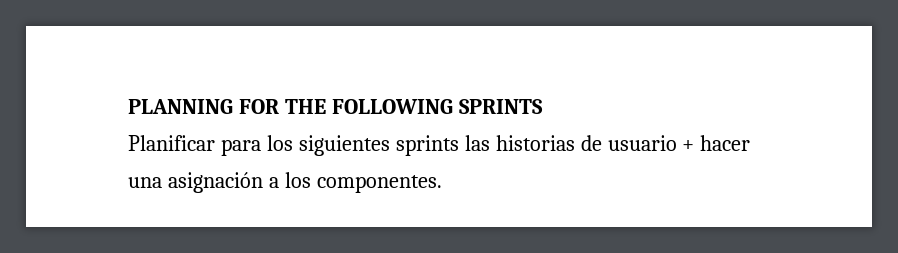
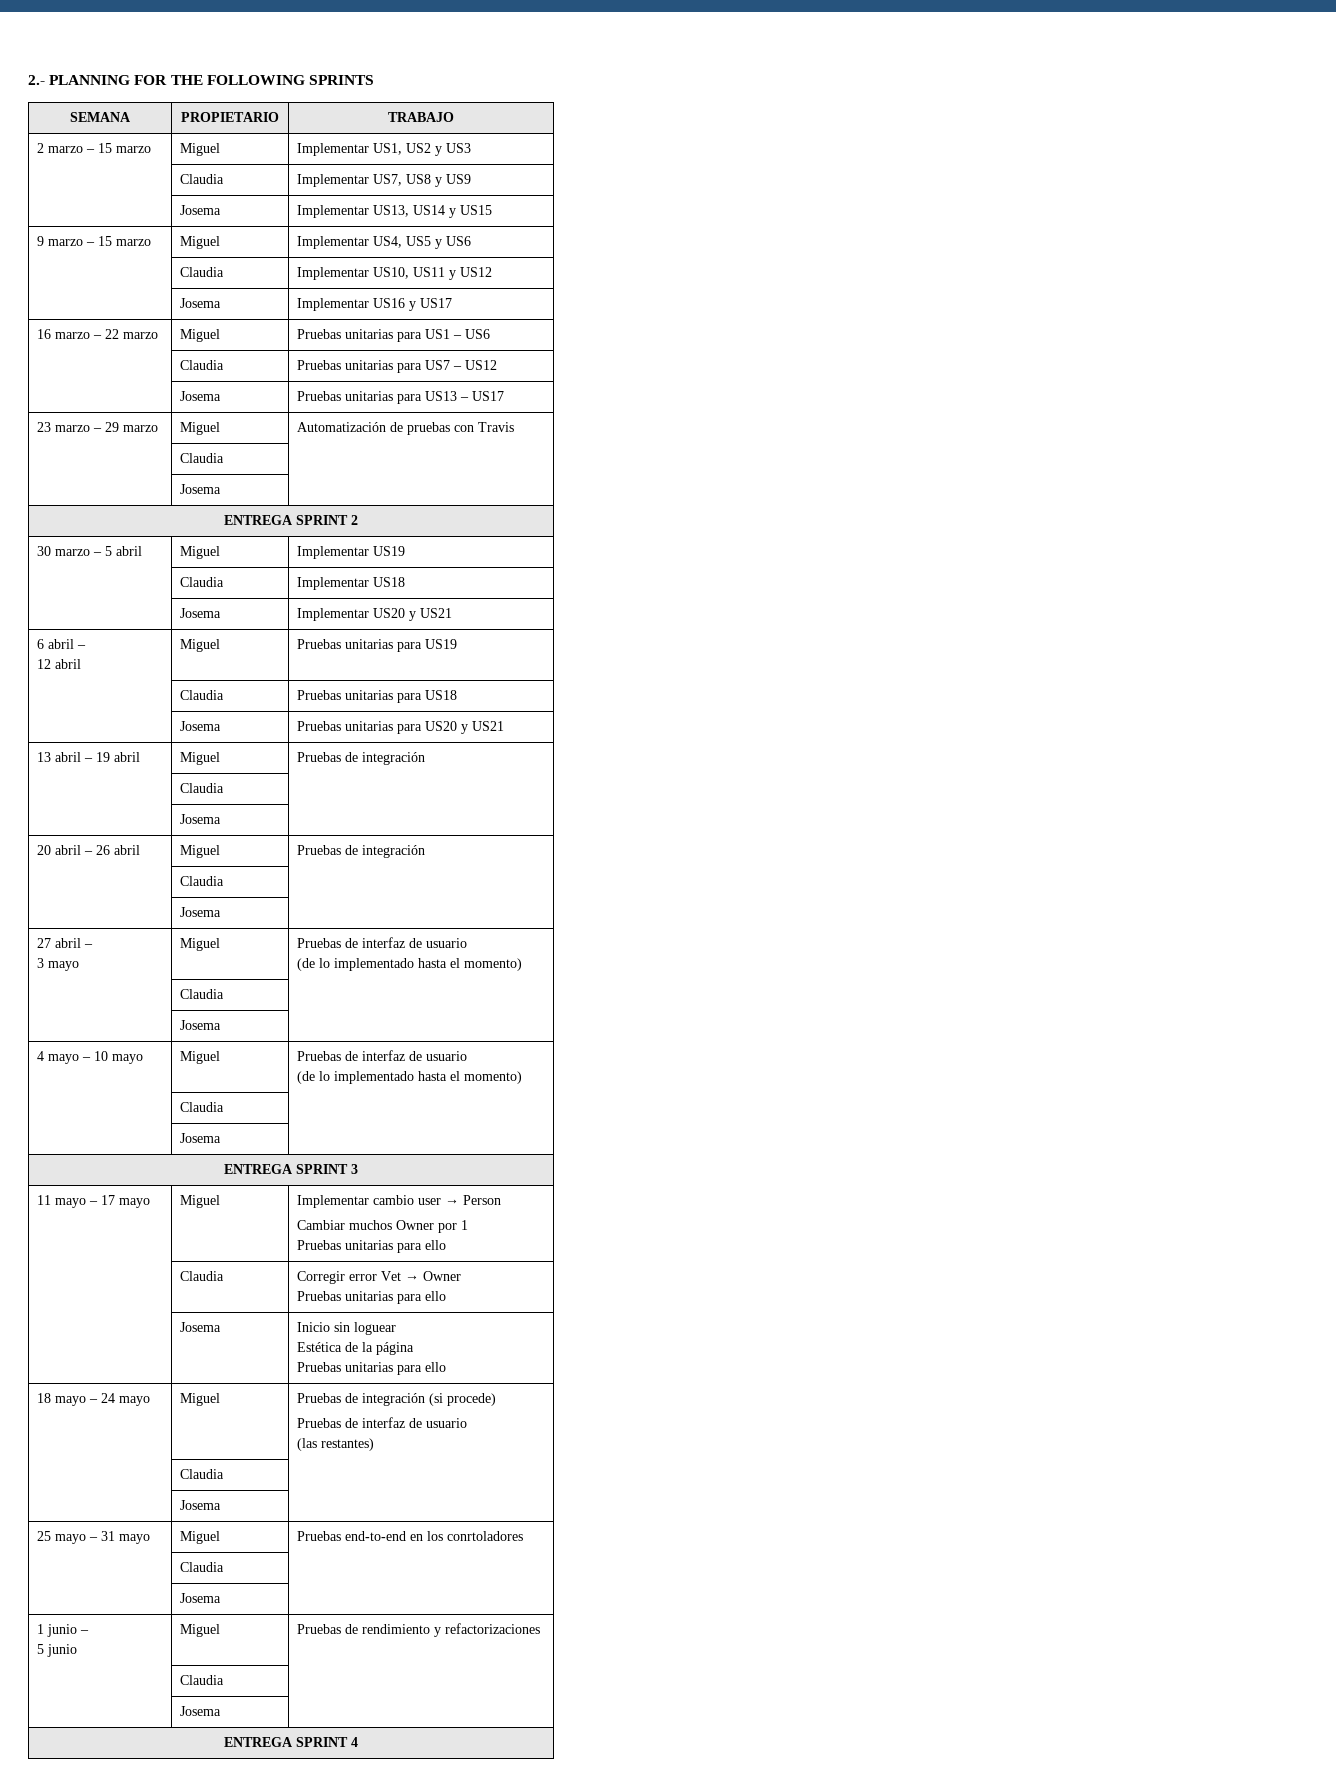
(128, 106) none -> [28,75,45,85] 2.-
[128,135,751,156] [128,172,442,193] // Planificar para los siguientes sprints las historias de usuario + hacer una asignación a los componentes. -> [70,112,131,122] [181,112,279,122] [388,112,454,122] [36,143,151,153] [179,143,220,156] [296,143,471,156] [179,174,224,184] [296,174,471,187] [179,205,221,215] [296,205,492,218] [36,236,151,246] [179,236,220,249] [296,236,471,249] [179,267,224,277] [296,267,492,280] [179,298,221,308] [296,298,452,311] [36,329,158,339] [179,329,220,342] [296,329,490,342] [179,360,224,370] [296,360,497,373] [179,391,221,401] [296,391,504,404] [36,422,158,432] [179,422,220,435] [296,422,514,435] [179,453,224,463] [179,484,221,494] [224,515,358,525] [36,546,142,556] [179,546,220,559] [296,546,405,559] [179,577,224,587] [296,577,405,590] [179,608,221,618] [296,608,452,621] [36,639,86,649] [36,659,81,669] [179,639,220,652] [296,639,457,652] [179,690,224,700] [296,690,457,703] [179,721,221,731] [296,721,504,734] [36,752,140,762] [179,752,220,765] [296,752,425,765] [179,783,224,793] [179,814,221,824] [36,845,140,855] [179,845,220,858] [296,845,425,858] [179,876,224,886] [179,907,221,917] [36,938,93,948] [36,958,79,971] [179,938,220,951] [296,937,467,948] [296,958,522,971] [179,989,224,999] [179,1020,221,1030] [36,1051,143,1064] [179,1051,220,1064] [296,1050,467,1061] [296,1071,522,1084] [179,1102,224,1112] [179,1133,221,1143] [224,1164,358,1174] [36,1195,150,1208] [179,1195,220,1208] [296,1195,501,1208] [296,1220,468,1233] [296,1240,446,1253] [179,1271,224,1281] [296,1271,461,1284] [296,1291,446,1304] [179,1322,221,1332] [296,1322,396,1335] [296,1342,414,1355] [296,1362,446,1375] [36,1393,150,1406] [179,1393,220,1406] [296,1393,496,1406] [296,1417,467,1428] [296,1438,374,1451] [179,1469,224,1479] [179,1500,221,1510] [36,1531,150,1544] [179,1531,220,1544] [296,1531,523,1541] [179,1562,224,1572] [179,1593,221,1603] [36,1624,89,1637] [36,1644,77,1657] [179,1624,220,1637] [296,1623,540,1637] [179,1675,224,1685] [179,1706,221,1716] [224,1737,358,1747] // SEMANA | PROPIETARIO | TRABAJO // 2 marzo – 15 marzo | Miguel | Implementar US1, US2 y US3 // | Claudia | Implementar US7, US8 y US9 // | Josema | Implementar US13, US14 y US15 // 9 marzo – 15 marzo | Miguel | Implementar US4, US5 y US6 // | Claudia | Implementar US10, US11 y US12 // | Josema | Implementar US16 y US17 // 16 marzo – 22 marzo | Miguel | Pruebas unitarias para US1 – US6 // | Claudia | Pruebas unitarias para US7 – US12 // | Josema | Pruebas unitarias para US13 – US17 // 23 marzo – 29 marzo | Miguel | Automatización de pruebas con Travis // | Claudia | // | Josema | // ENTREGA SPRINT 2 // 30 marzo – 5 abril | Miguel | Implementar US19 // | Claudia | Implementar US18 // | Josema | Implementar US20 y US21 // 6 abril – // 12 abril | Miguel | Pruebas unitarias para US19 // | Claudia | Pruebas unitarias para US18 // | Josema | Pruebas unitarias para US20 y US21 // 13 abril – 19 abril | Miguel | Pruebas de integración // | Claudia | // | Josema | // 20 abril – 26 abril | Miguel | Pruebas de integración // | Claudia | // | Josema | // 27 abril – // 3 mayo | Miguel | Pruebas de interfaz de usuario // (de lo implementado hasta el momento) // | Claudia | // | Josema | // 4 mayo – 10 mayo | Miguel | Pruebas de interfaz de usuario // (de lo implementado hasta el momento) // | Claudia | // | Josema | // ENTREGA SPRINT 3 // 11 mayo – 17 mayo | Miguel | Implementar cambio user → Person // Cambiar muchos Owner por 1 // Pruebas unitarias para ello // | Claudia | Corregir error Vet → Owner // Pruebas unitarias para ello // | Josema | Inicio sin loguear // Estética de la página // Pruebas unitarias para ello // 18 mayo – 24 mayo | Miguel | Pruebas de integración (si procede) // Pruebas de interfaz de usuario // (las restantes) // | Claudia | // | Josema | // 25 mayo – 31 mayo | Miguel | Pruebas end-to-end en los conrtoladores // | Claudia | // | Josema | // 1 junio – // 5 junio | Miguel | Pruebas de rendimiento y refactorizaciones // | Claudia | // | Josema | // ENTREGA SPRINT 4

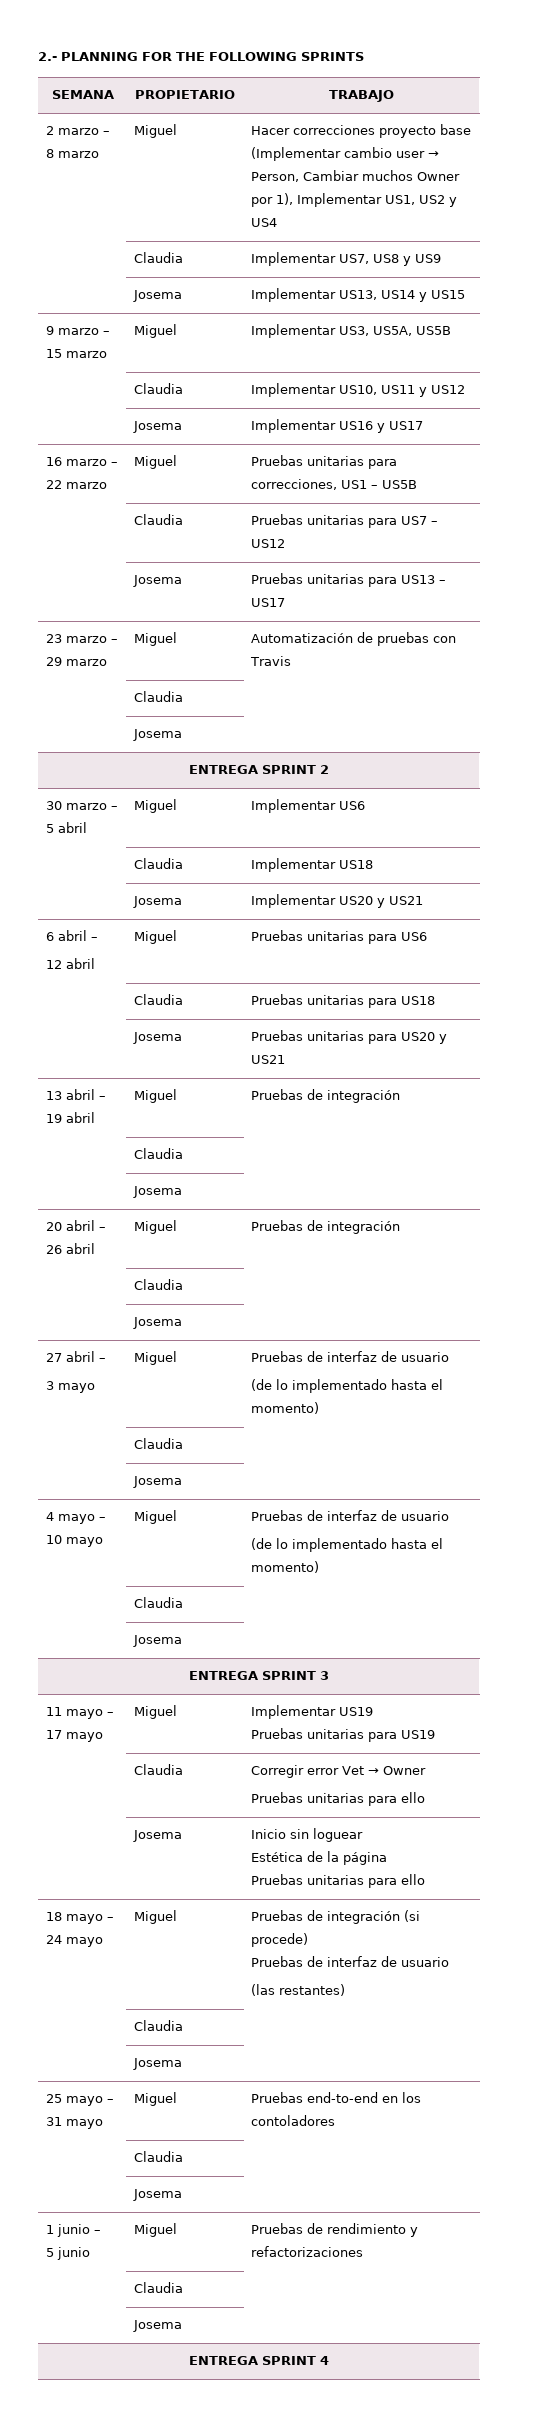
[97,143,151,153] [179,143,220,156] 15 marzo | Miguel | -> [46,149,100,158] [134,124,178,138] [251,124,472,138] [251,147,440,161] [251,170,461,182] [251,193,294,207] 8 marzo | Miguel | Hacer correcciones proyecto base (Implementar cambio user → Person, Cambiar muchos Owner por 1),
[445,143,471,153] US3 -> [251,218,278,227] US4
[372,236,471,249] US4, US5 y US6 -> [339,326,452,336] US3, US5A, US5B
(422, 337) none -> [251,479,338,490] correcciones,
[464,329,490,339] US6 -> [382,480,418,489] US5B
[372,546,405,556] US19 -> [339,801,366,810] US6
[424,639,457,649] US19 -> [401,932,428,941] US6
[372,1195,501,1205] [296,1220,468,1233] [296,1240,446,1253] cambio user → Person // Cambiar muchos Owner por 1 // Pruebas unitarias para ello -> [339,1707,374,1716] [251,1728,436,1742] US19 // Pruebas unitarias para US19
[446,1531,523,1541] conrtoladores -> [251,2115,336,2126] contoladores

